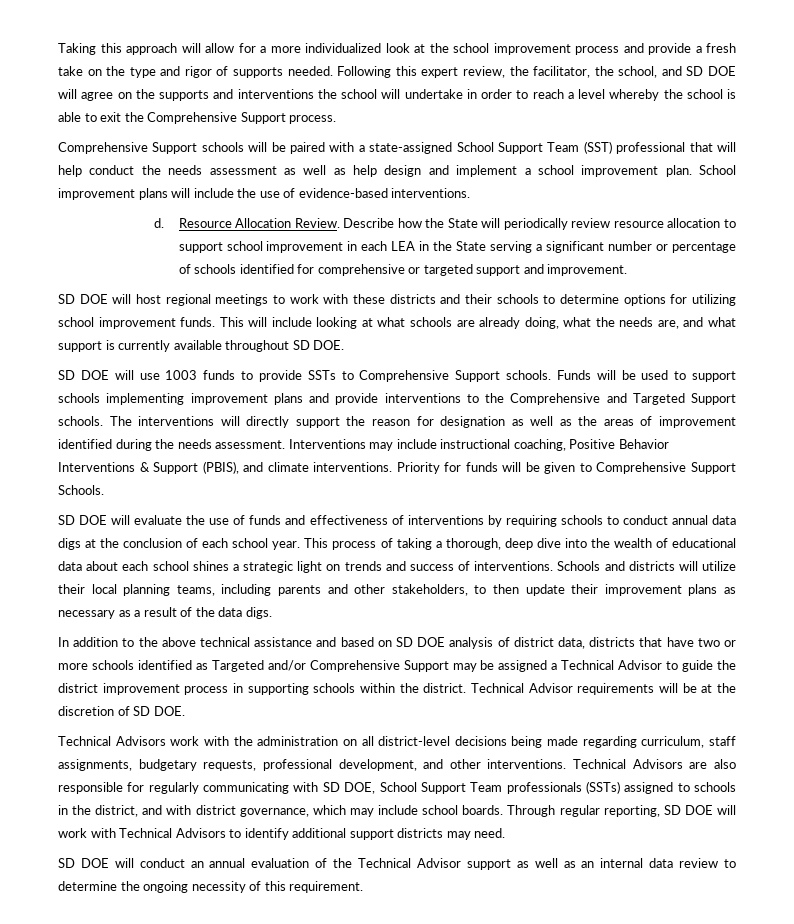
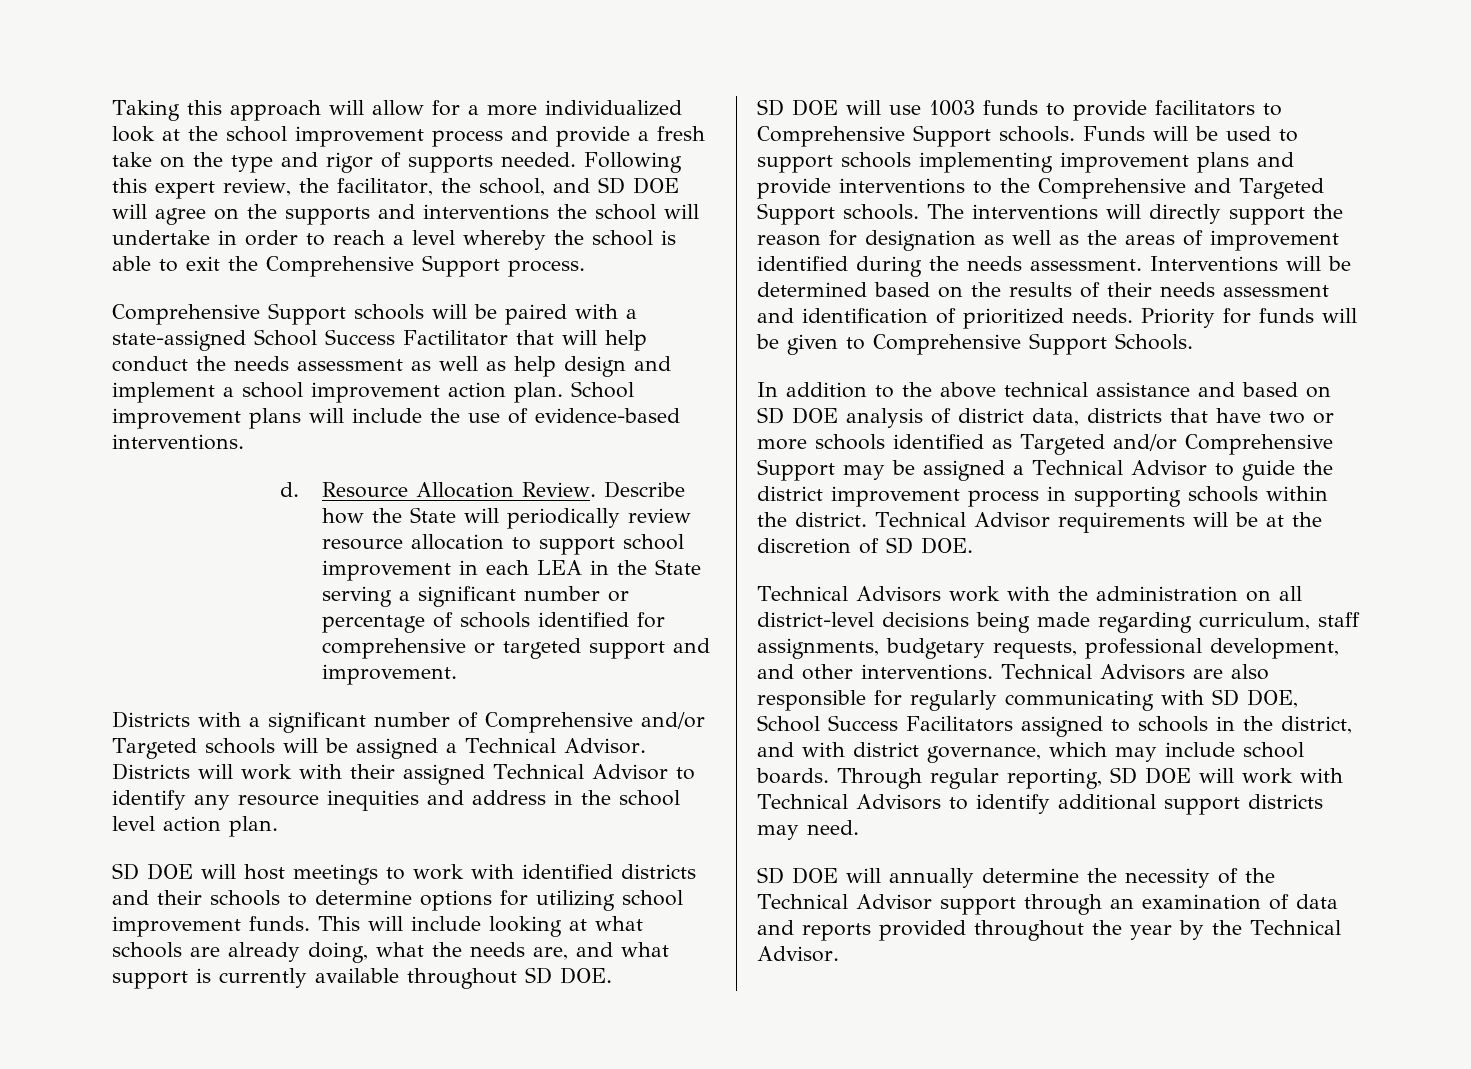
[497,141,686,154] Support Team (SST) professional -> [325,329,508,346] Success Factilitator
(659, 171) none -> [448,382,506,398] action
(628, 270) none -> [112,711,705,733] [112,738,646,759] [112,763,695,785] [112,790,680,811] [112,816,278,837] // Districts with a significant number of Comprehensive and/or Targeted schools will be assigned a Technical Advisor. Districts will work with their assigned Technical Advisor to identify any resource inequities and address in the school level action plan.
[165,294,211,306] regional -> (285, 872) none
[353,294,385,304] these -> [522,864,613,879] identified
[307,370,336,380] SSTs -> [1155,100,1255,116] facilitators
[369,439,669,451] [58,461,393,474] may include instructional coaching, Positive Behavior Interventions & Support (PBIS), and climate interventions. -> [1286,256,1351,271] [757,282,1329,298] [757,308,1133,329] will be determined based on the results of their needs assessment and identification of prioritized needs.
[58,515,736,527] [58,538,736,550] [58,561,736,573] [58,584,737,596] [58,607,272,619] // SD DOE will evaluate the use of funds and effectiveness of interventions by requiring schools to conduct annual data digs at the conclusion of each school year. This process of taking a thorough, deep dive into the wealth of educational data about each school shines a strategic light on trends and success of interventions. Schools and districts will utilize their local planning teams, including parents and other stakeholders, to then update their improvement plans as necessary as a result of the data digs. -> (1193, 341) none
[420,781,620,794] Support Team professionals (SSTs) -> [828,715,1013,732] Success Facilitators
[139,858,310,868] conduct an annual evaluation -> [889,868,1210,888] annually determine the necessity
[516,858,737,868] [58,881,364,893] as well as an internal data review to determine the ongoing necessity of this requirement. -> [1023,894,1338,915] [757,920,1341,941] [757,946,839,962] through an examination of data and reports provided throughout the year by the Technical Advisor.

